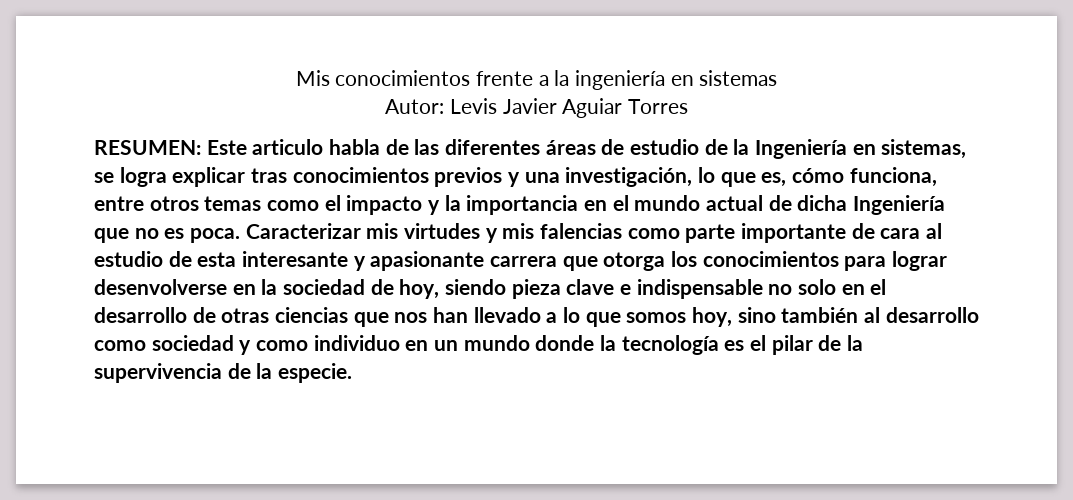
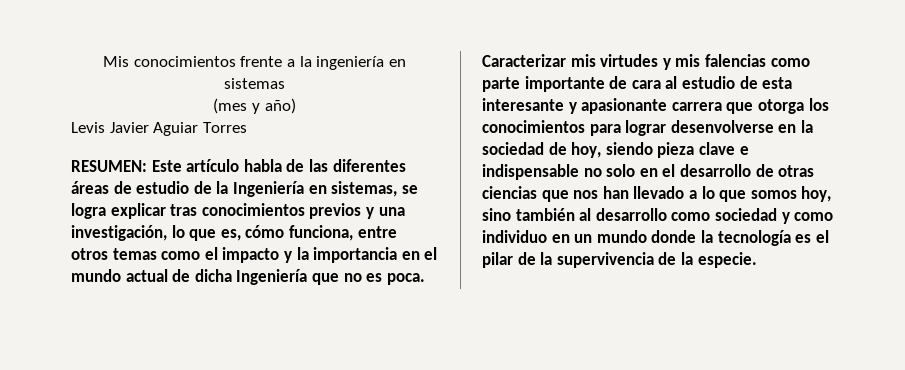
[385,99,445,114] Autor: -> [213,98,296,114] (mes y año) //
[252,139,324,155] articulo -> [186,159,240,172] artículo

